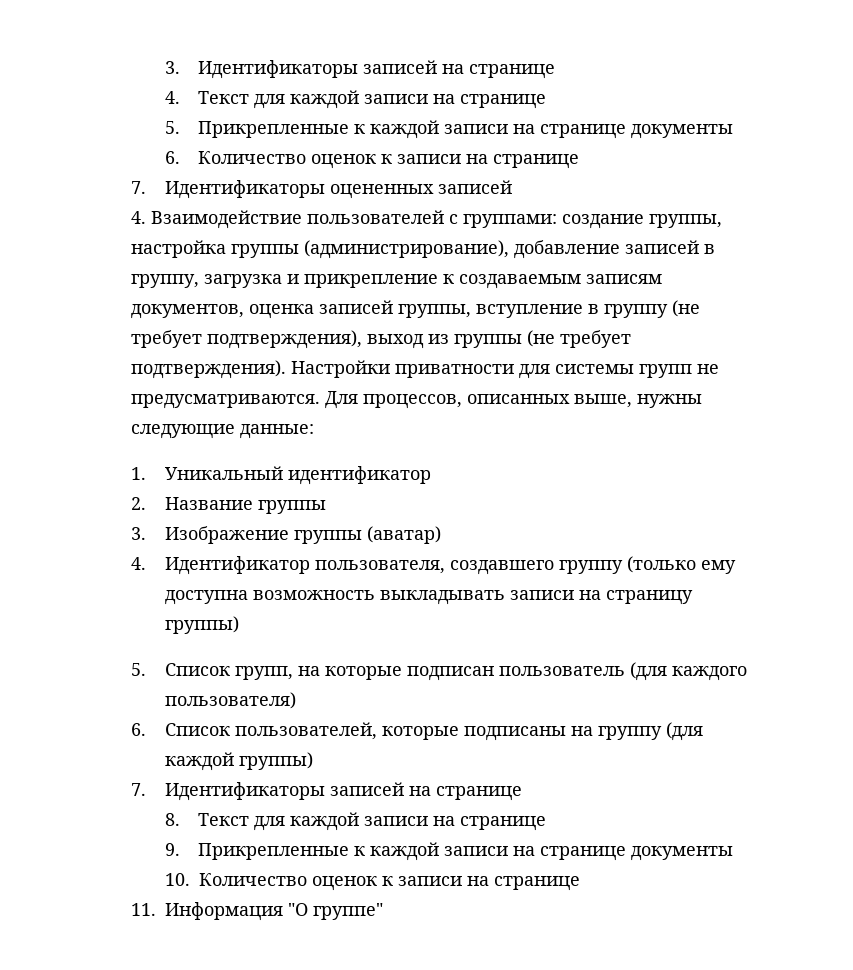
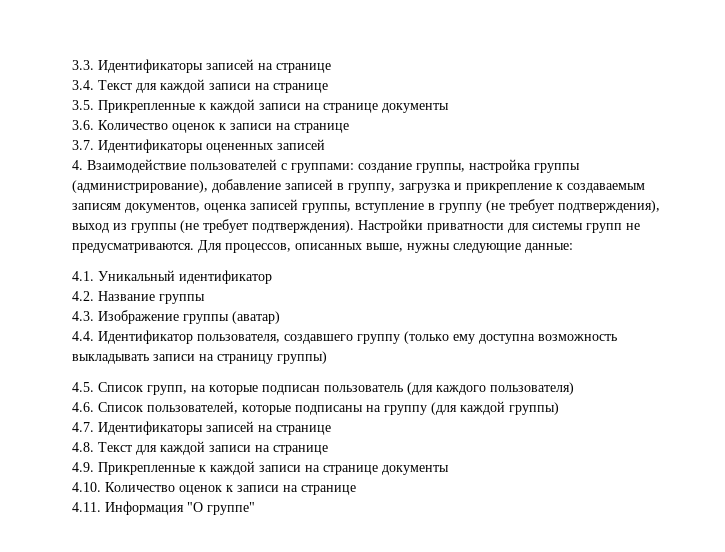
[164,60,556,79] [164,90,547,109] [164,120,734,139] [164,151,580,169] [131,181,147,194] 3. Идентификаторы записей на странице // 4. Текст для каждой записи на странице // 5. Прикрепленные к каждой записи на странице документы // 6. Количество оценок к записи на странице // 7. -> [71,59,331,73] [71,79,328,93] [71,99,449,113] [71,120,349,133] [71,140,94,150] 3.3. Идентификаторы записей на странице // 3.4. Текст для каждой записи на странице // 3.5. Прикрепленные к каждой записи на странице документы // 3.6. Количество оценок к записи на странице // 3.7.
[131,467,147,480] 1. -> [71,271,94,281] 4.1.
[131,497,147,510] 2. -> [71,291,94,301] 4.2.
[131,527,147,540] 3. -> [71,311,94,321] 4.3.
[131,557,147,570] 4. -> [71,331,94,341] 4.4.
[131,663,147,676] 5. -> [71,382,94,392] 4.5.
[131,723,147,736] 6. -> [71,402,94,412] 4.6.
[131,782,522,801] [164,812,547,831] [164,842,734,861] [164,873,580,891] [131,903,157,916] 7. Идентификаторы записей на странице // 8. Текст для каждой записи на странице // 9. Прикрепленные к каждой записи на странице документы // 10. Количество оценок к записи на странице // 11. -> [71,421,331,435] [71,441,328,455] [71,461,449,475] [71,482,356,495] [71,502,101,512] 4.7. Идентификаторы записей на странице // 4.8. Текст для каждой записи на странице // 4.9. Прикрепленные к каждой записи на странице документы // 4.10. Количество оценок к записи на странице // 4.11.

